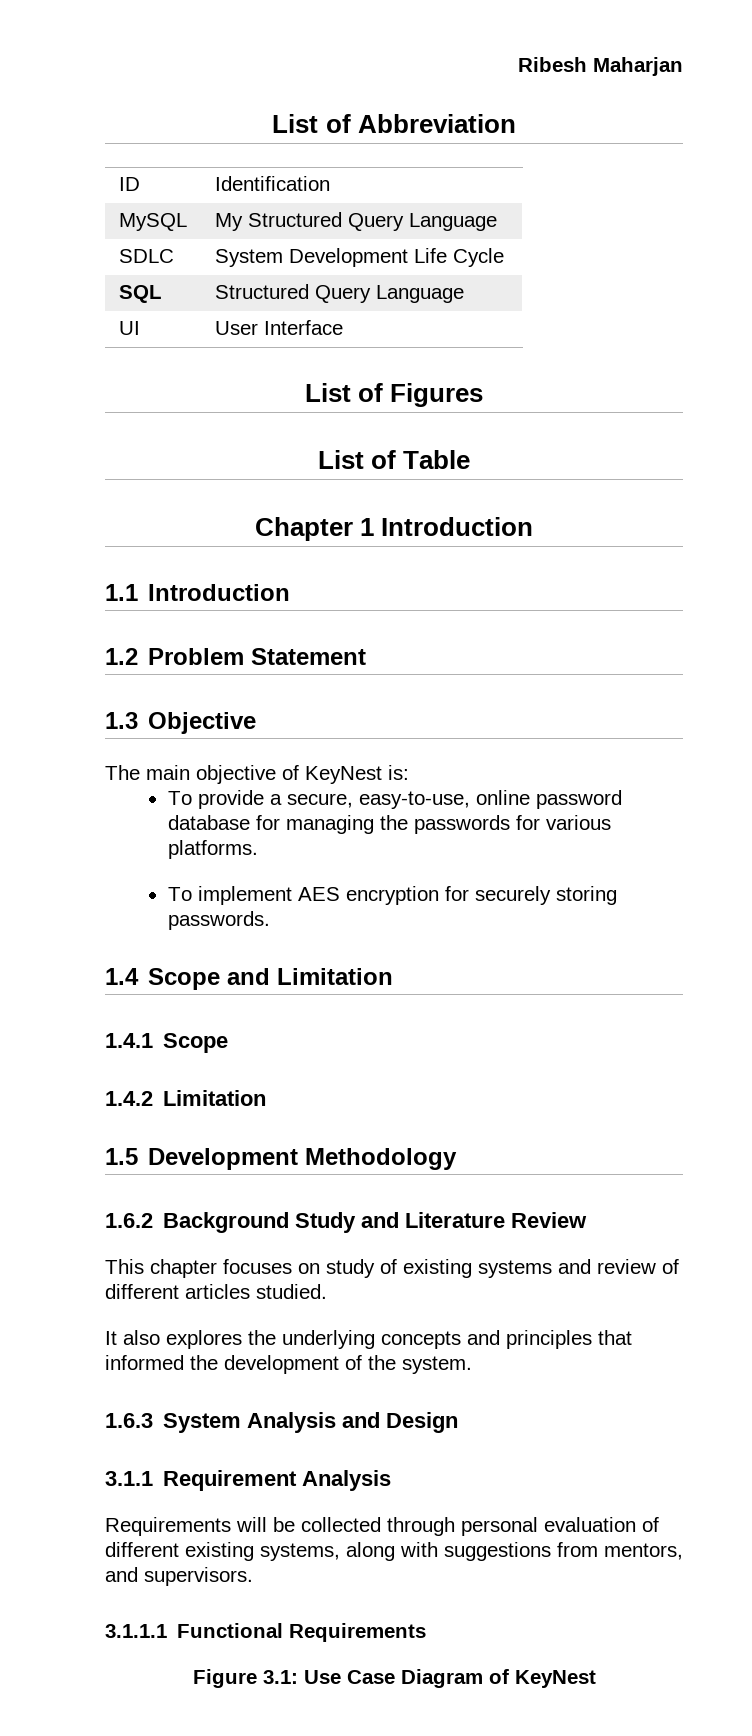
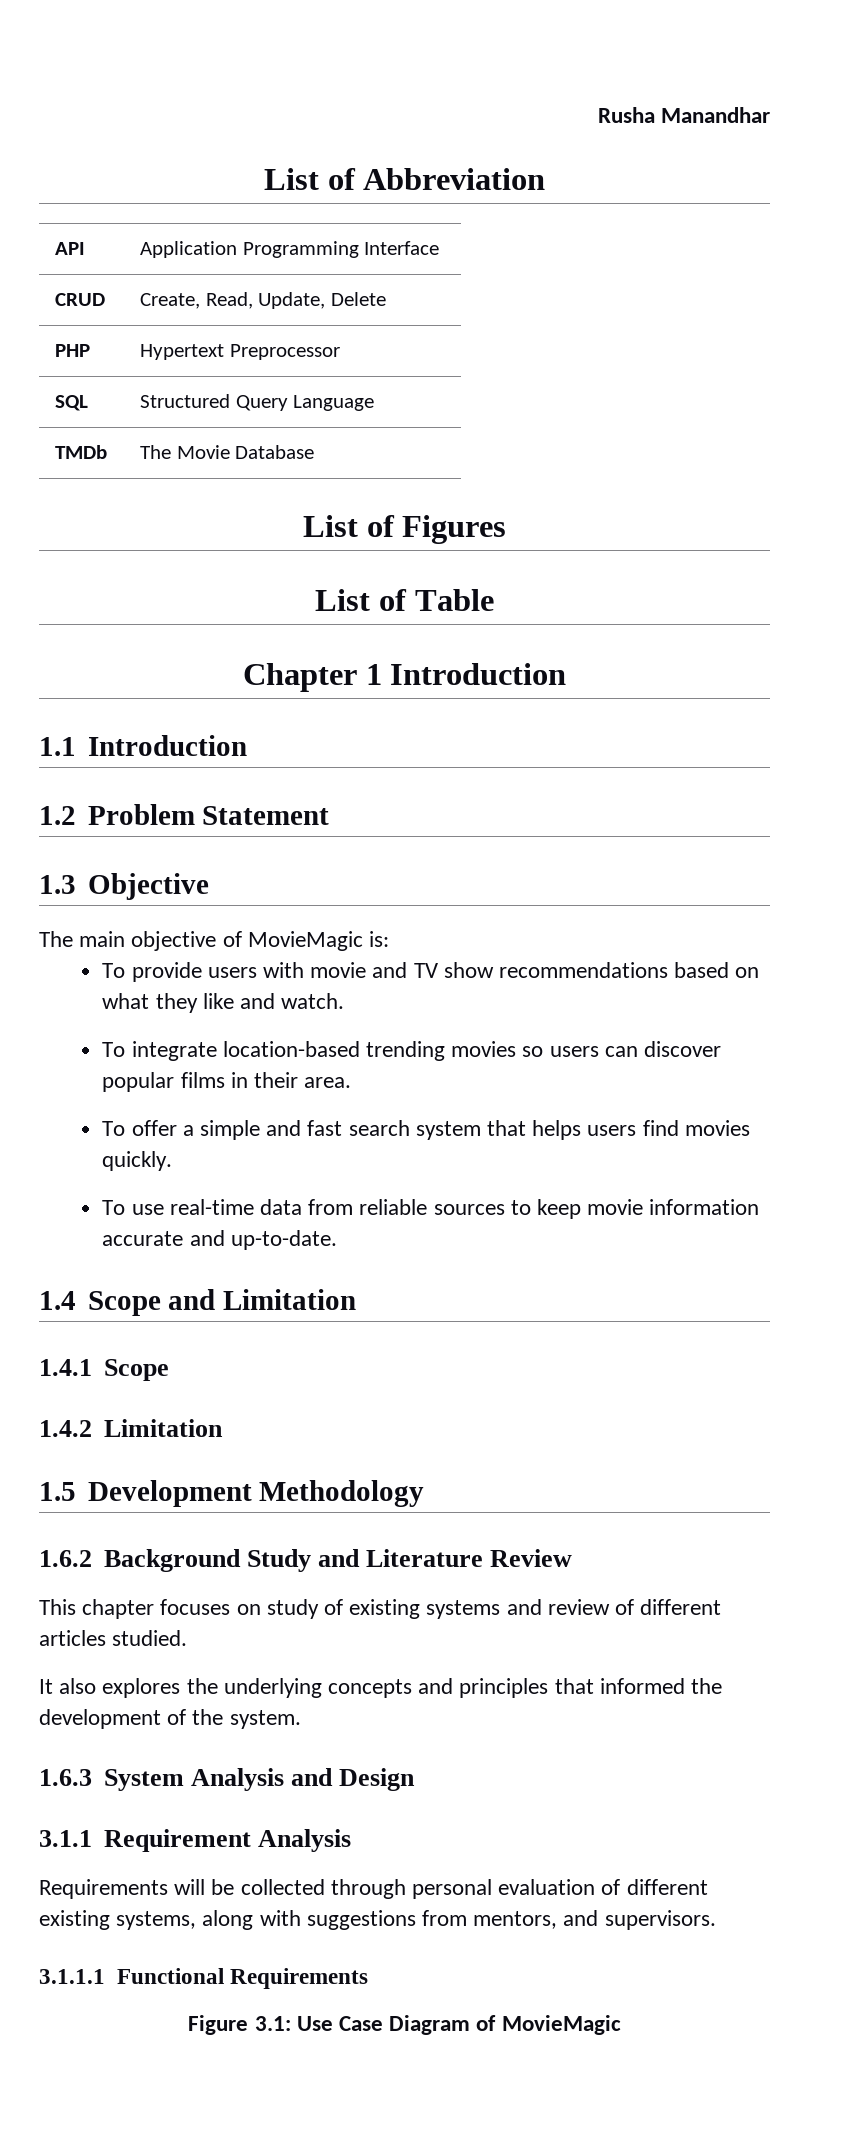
[518,57,683,76] Ribesh Maharjan -> [597,107,770,123] Rusha Manandhar
[118,177,140,191] [214,176,330,191] [118,213,187,231] [214,212,497,231] [118,249,174,263] [214,248,504,267] ID | Identification // MySQL | My Structured Query Language // SDLC | System Development Life Cycle -> [55,242,86,255] [140,241,440,258] [55,293,106,306] [140,292,386,309] [55,344,91,357] [140,344,340,360] API | Application Programming Interface // CRUD | Create, Read, Update, Delete // PHP | Hypertext Preprocessor
[118,321,140,335] [214,320,343,335] UI | User Interface -> [55,445,108,459] [140,445,315,459] TMDb | The Movie Database
[305,766,382,784] KeyNest -> [247,931,363,951] MovieMagic
[269,790,622,809] [167,815,611,834] [167,840,258,859] [167,886,617,905] [167,911,270,930] a secure, easy-to-use, online password database for managing the passwords for various platforms. // To implement AES encryption for securely storing passwords. -> [207,962,760,978] [102,993,345,1013] [102,1041,722,1061] [102,1072,352,1092] [102,1120,750,1140] [102,1151,173,1171] [102,1199,760,1219] [102,1230,337,1250] users with movie and TV show recommendations based on what they like and watch. // To integrate location-based trending movies so users can discover popular films in their area. // To offer a simple and fast search system that helps users find movies quickly. // To use real-time data from reliable sources to keep movie information accurate and up-to-date.
[514,1670,596,1688] KeyNest -> [501,2015,621,2035] MovieMagic

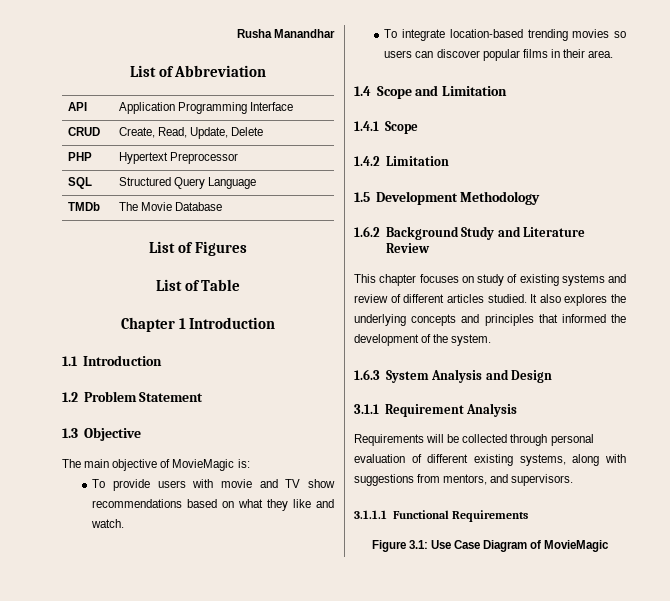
[102,1120,750,1140] [102,1151,173,1171] [102,1199,760,1219] [102,1230,337,1250] // To offer a simple and fast search system that helps users find movies quickly. // To use real-time data from reliable sources to keep movie information accurate and up-to-date. -> (614, 54) none
(188, 1638) // -> (527, 298) none

